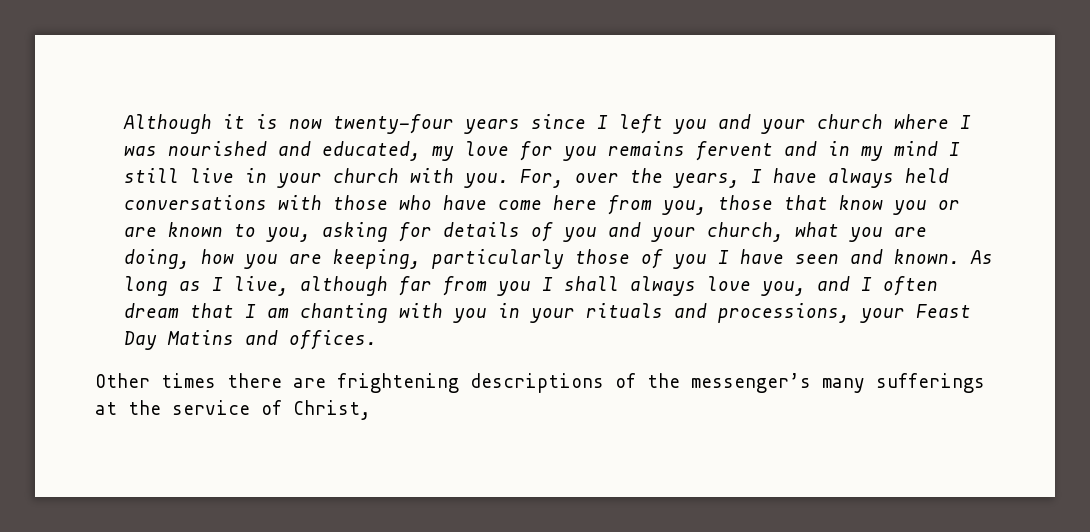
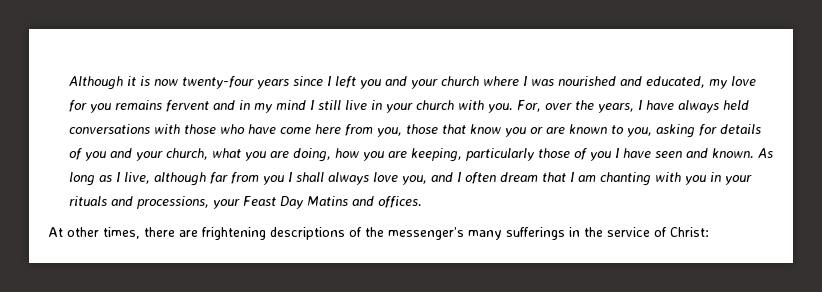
[95,373,216,388] Other times -> [48,227,140,239] At other times,
[95,402,117,415] at -> [569,227,580,237] in
[293,400,371,420] Christ, -> [670,227,709,237] Christ:

